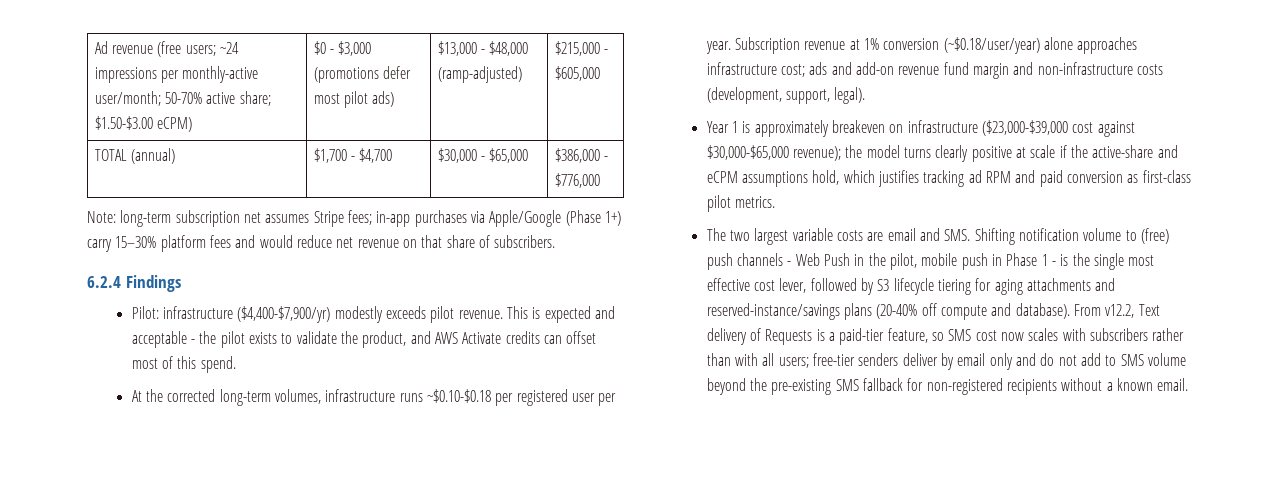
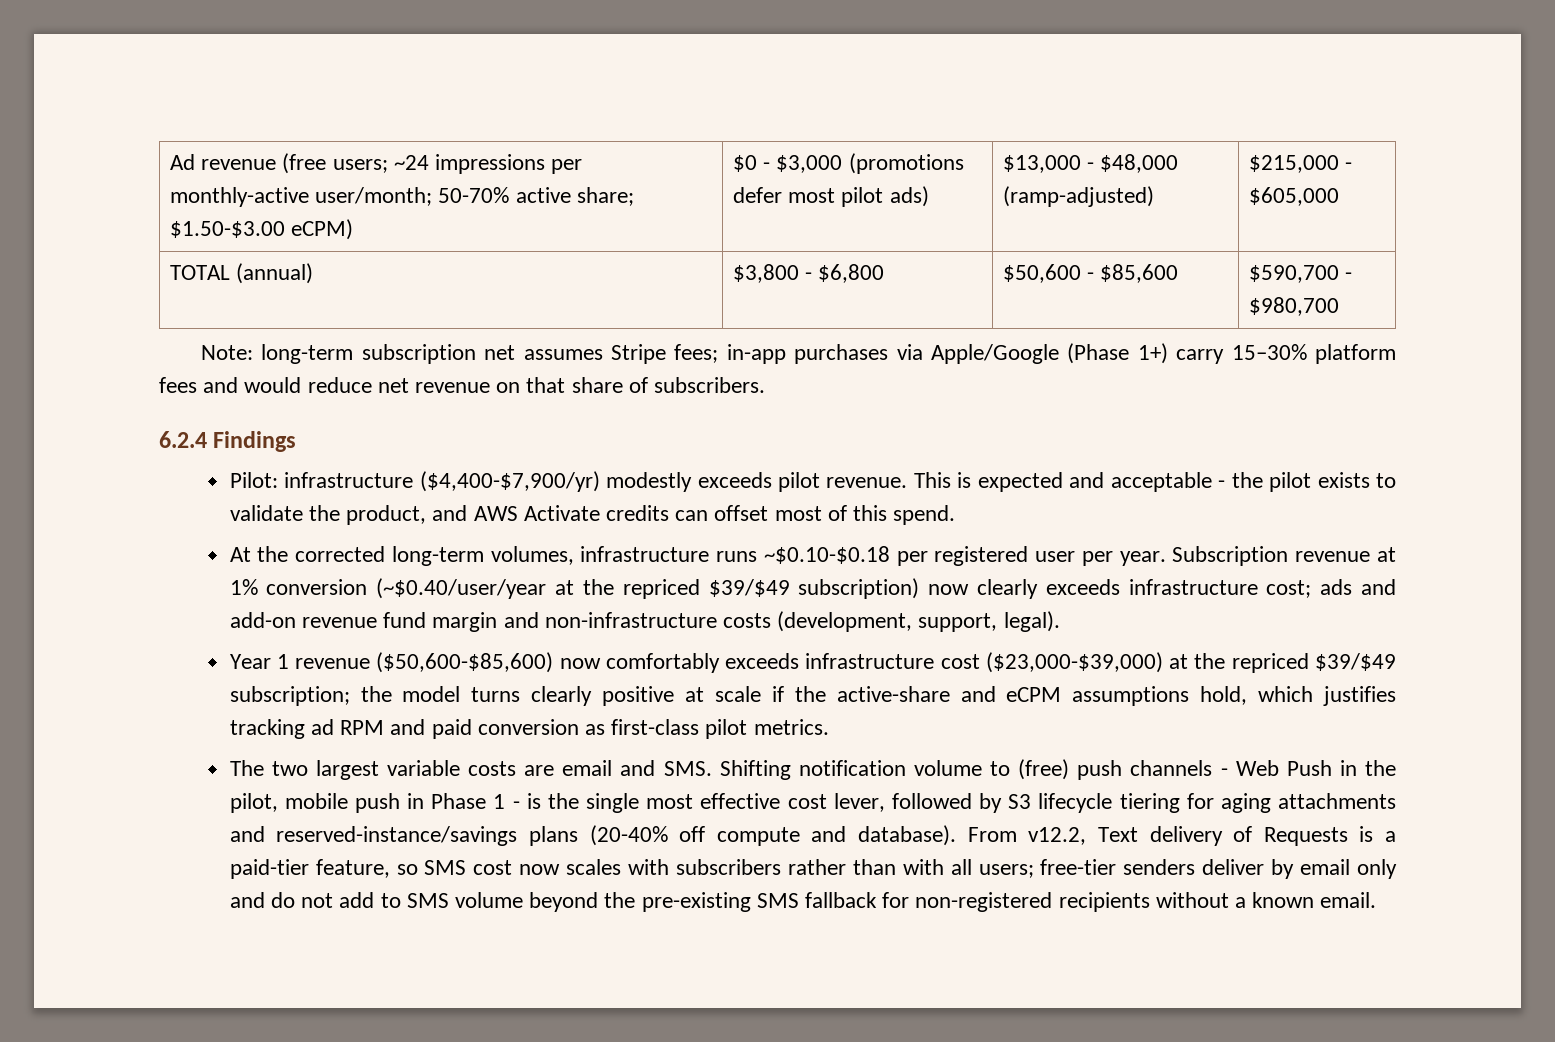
[313,148,393,163] [437,148,529,163] [554,148,609,163] [554,173,600,188] $1,700 - $4,700 | $30,000 - $65,000 | $386,000 - $776,000 -> [733,264,885,283] [1003,264,1179,283] [1249,265,1353,283] [1249,297,1340,316] $3,800 - $6,800 | $50,600 - $85,600 | $590,700 - $980,700
[943,37,1138,54] (~$0.18/user/year) alone approaches -> [376,578,1120,599] (~$0.40/user/year at the repriced $39/$49 subscription) now clearly exceeds
[742,120,1135,137] [706,145,842,161] is approximately breakeven on infrastructure ($23,000-$39,000 cost against $30,000-$65,000 revenue); -> [295,652,1396,673] [229,686,350,706] revenue ($50,600-$85,600) now comfortably exceeds infrastructure cost ($23,000-$39,000) at the repriced $39/$49 subscription;

